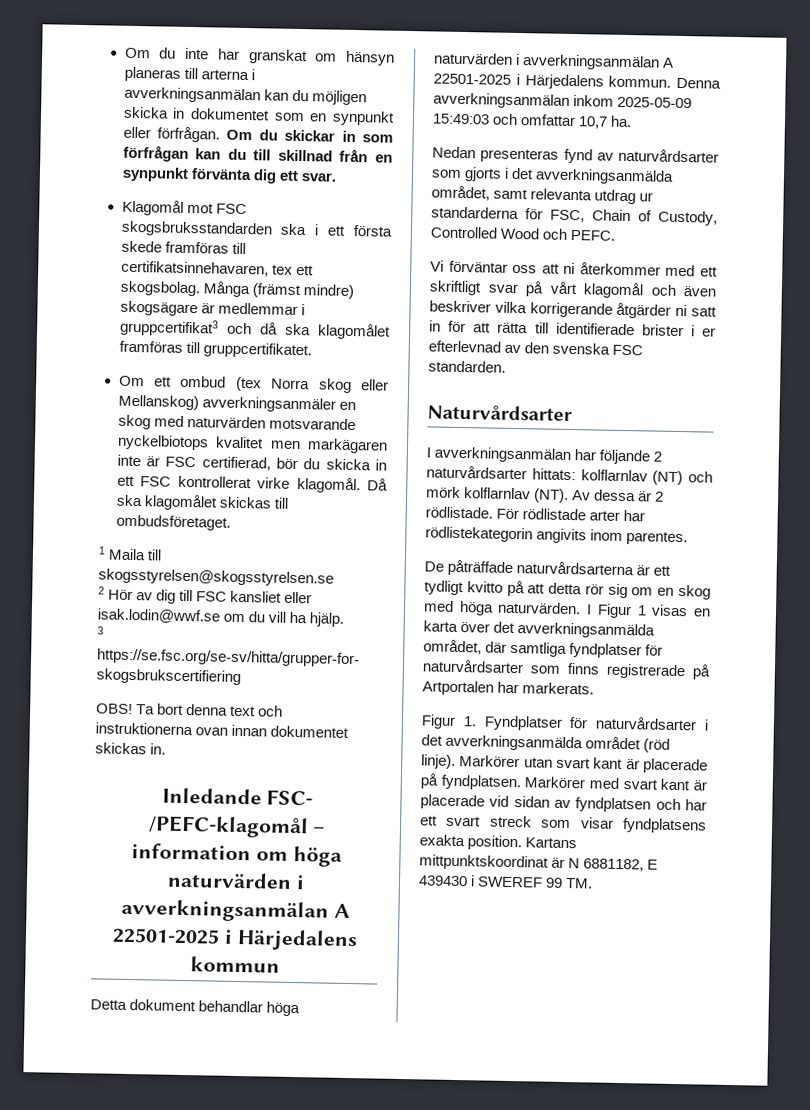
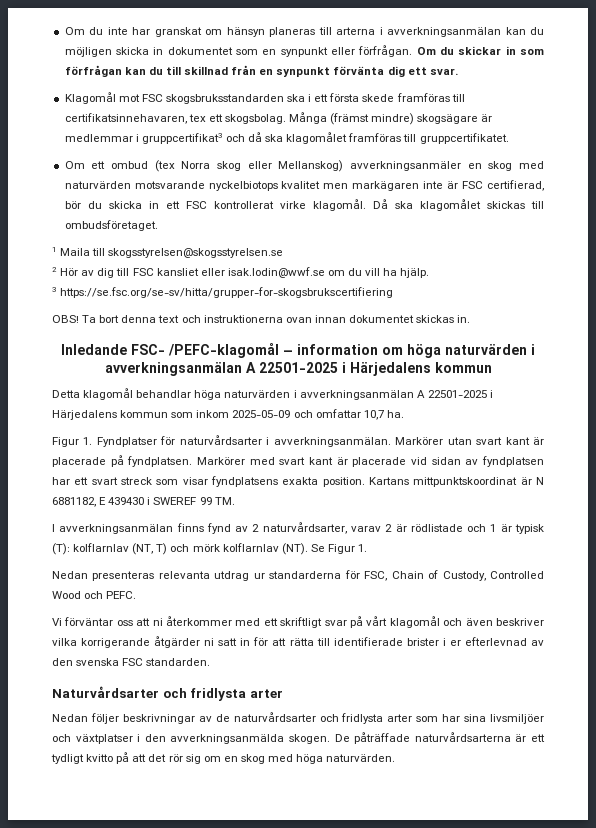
[129,999,197,1012] dokument -> [83,388,134,400] klagomål
[608,75,721,89] [433,92,570,109] kommun. Denna avverkningsanmälan -> [120,410,194,418] kommun som
[432,113,490,125] 15:49:03 -> (291, 414) none
[432,146,719,164] [431,167,675,185] [431,185,529,201] Nedan presenteras fynd av naturvårdsarter som gjorts i det avverkningsanmälda området, samt -> [52,435,544,447] [52,455,544,467] [52,476,544,487] [52,497,235,507] [52,522,544,534] [52,543,368,555] [52,571,155,581] Figur 1. Fyndplatser för naturvårdsarter i avverkningsanmälan. Markörer utan svart kant är placerade på fyndplatsen. Markörer med svart kant är placerade vid sidan av fyndplatsen har ett svart streck som visar fyndplatsens exakta position. Kartans mittpunktskoordinat är N 6881182, E 439430 i SWEREF 99 TM. // I avverkningsanmälan finns fynd av 2 naturvårdsarter, varav 2 är rödlistade och 1 är typisk (T): kolflarnlav (NT, T) och mörk kolflarnlav (NT). Se Figur 1. // Nedan presenteras
[426,446,663,465] [426,465,713,486] [426,486,665,503] [425,506,646,522] [425,526,689,546] // I avverkningsanmälan har följande 2 naturvårdsarter hittats: kolflarnlav (NT) och mörk kolflarnlav (NT). Av dessa är 2 rödlistade. För rödlistade arter har rödlistekategorin angivits inom parentes. // -> [162,688,283,701] [52,712,545,724] [52,734,330,744] och fridlysta arter // Nedan följer beskrivningar av de naturvårdsarter och fridlysta arter som har sina livsmiljöer och växtplatser i den avverkningsanmälda skogen.
[548,582,583,595] detta -> [148,754,167,762] det
[586,603,711,619] [423,620,656,639] [423,639,664,659] [422,659,711,680] [422,680,595,696] [421,714,709,731] [421,734,671,753] [421,754,708,774] [420,773,707,791] [420,794,707,813] [420,815,707,834] [419,834,578,851] [419,854,659,872] [418,875,594,889] I Figur 1 visas en karta över det avverkningsanmälda området, där samtliga fyndplatser för naturvårdsarter som finns registrerade på Artportalen har markerats. // Figur 1. Fyndplatser för naturvårdsarter i det avverkningsanmälda området (röd linje). Markörer utan svart kant är placerade på fyndplatsen. Markörer med svart kant är placerade vid sidan av fyndplatsen och har ett svart streck som visar fyndplatsens exakta position. Kartans mittpunktskoordinat är N 6881182, E 439430 i SWEREF 99 TM. -> (396, 758) none

